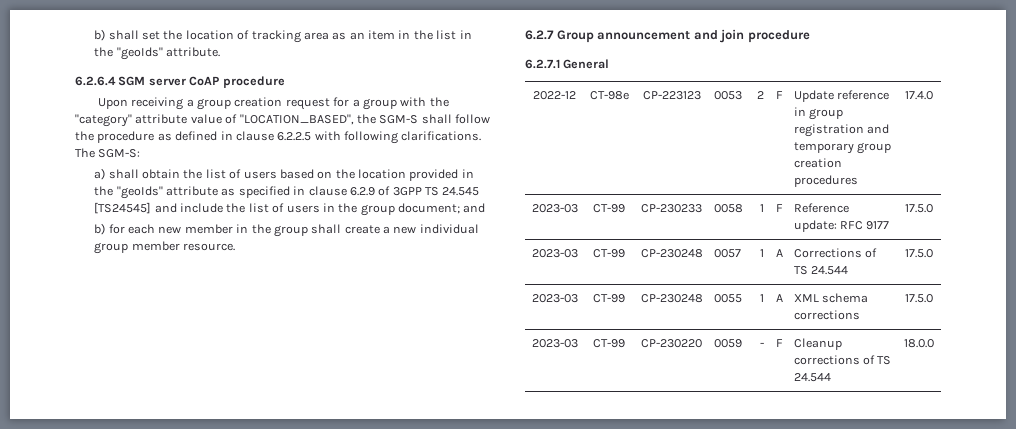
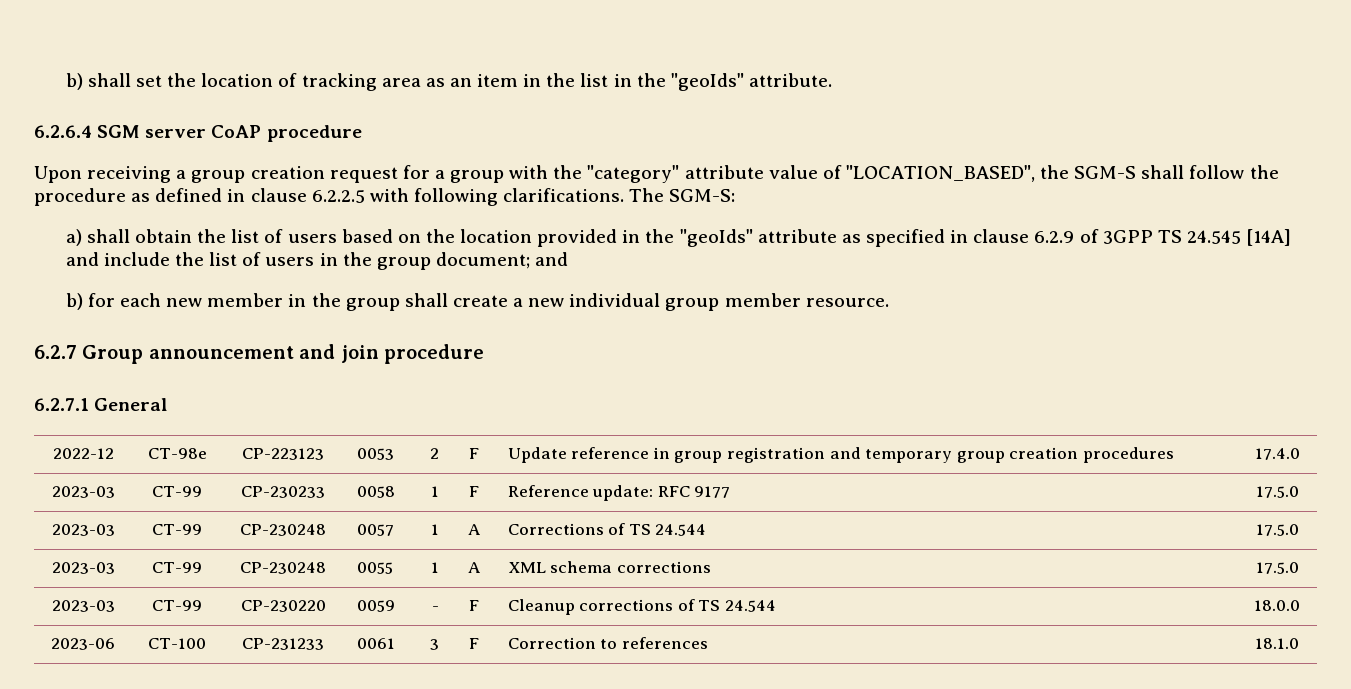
[94,202,152,214] [TS24545] -> [1246,229,1292,246] [14A]
(934, 343) none -> [51,638,115,650] [148,638,207,649] [242,638,324,650] [356,638,395,649] [430,639,440,650] [468,638,479,649] [507,637,708,649] [1255,638,1299,649] // 2023-06 | CT-100 | CP-231233 | 0061 | 3 | F | Correction to references | 18.1.0

